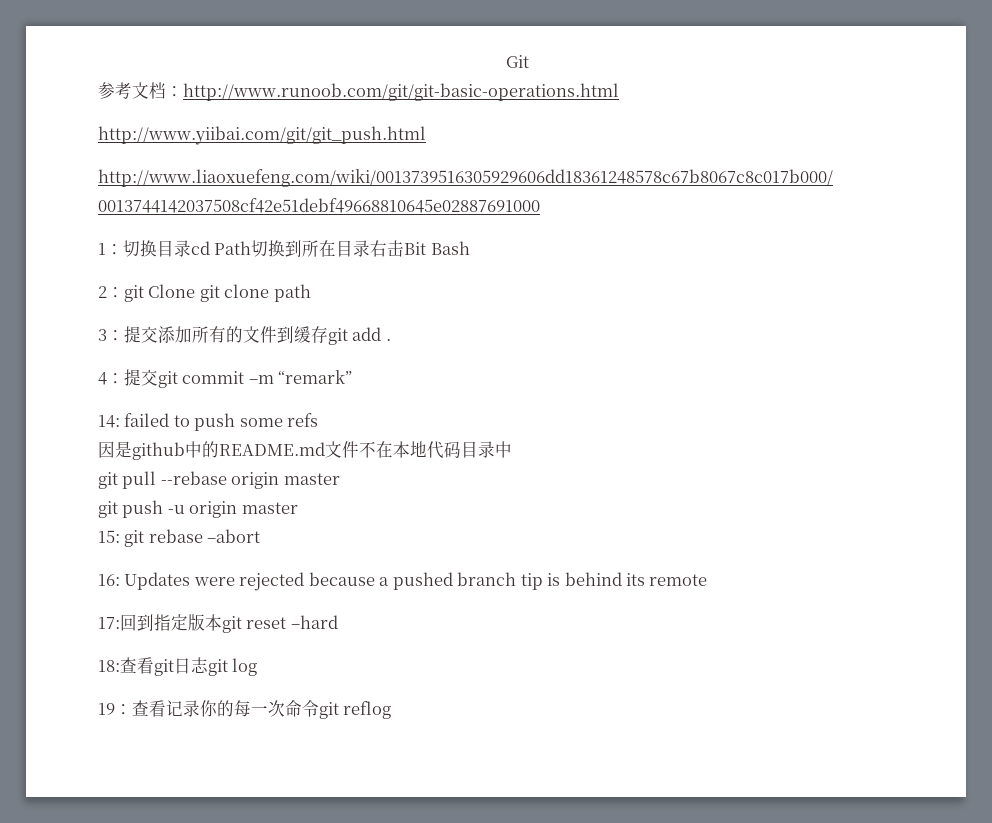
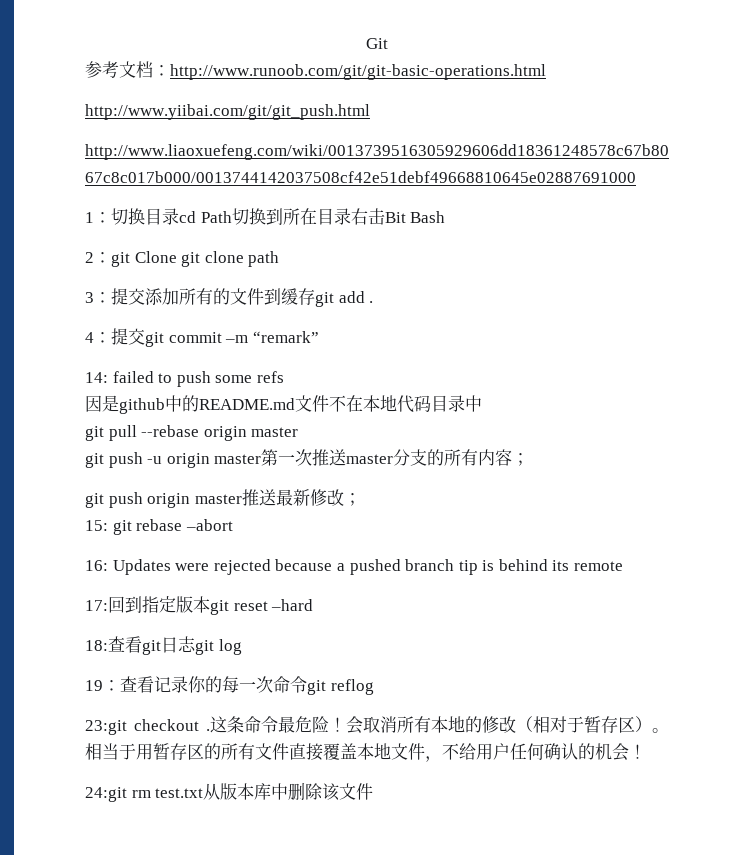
(298, 508) none -> [261,449,530,466] [85,489,361,508] 第一次推送master分支的所有内容； // git push origin master推送最新修改；
(392, 710) none -> [85,716,669,735] [85,743,646,762] [85,782,374,802] // 23:git checkout .这条命令最危险！会取消所有本地的修改（相对于暂存区）。相当于用暂存区的所有文件直接覆盖本地文件，不给用户任何确认的机会！ // 24:git rm test.txt从版本库中删除该文件

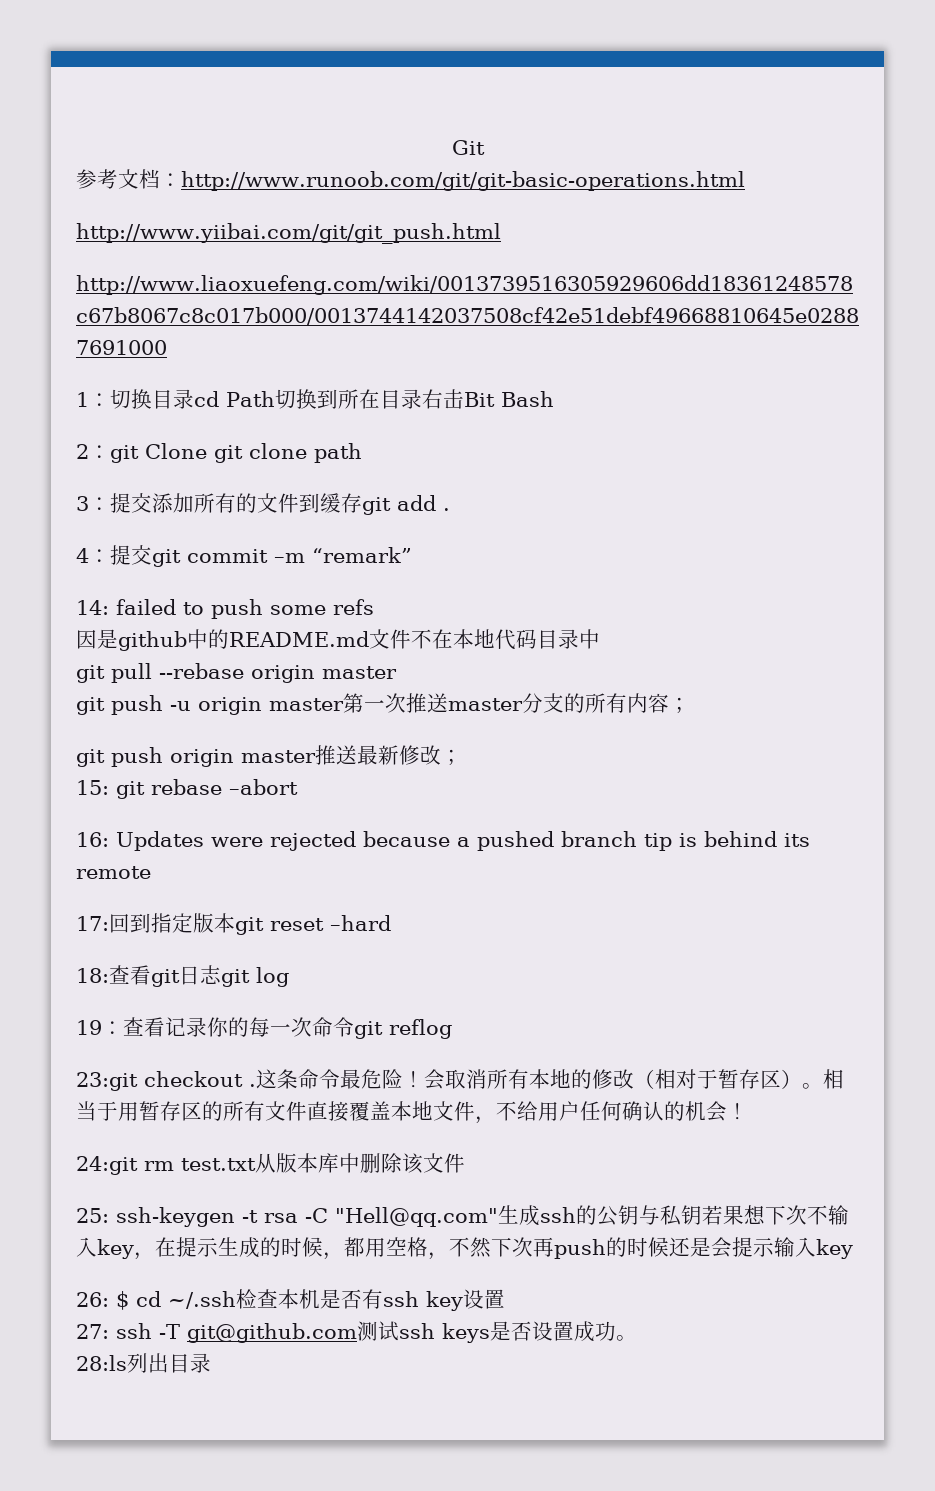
(374, 791) none -> [76,1205,849,1227] [76,1237,853,1260] [76,1289,505,1311] [76,1321,637,1343] [76,1353,211,1373] // 25: ssh-keygen -t rsa -C "Hell@qq.com"生成ssh的公钥与私钥若果想下次不输入key，在提示生成的时候，都用空格，不然下次再push的时候还是会提示输入key // 26: $ cd ~/.ssh检查本机是否有ssh key设置 // 27: ssh -T git@github.com测试ssh keys是否设置成功。 // 28:ls列出目录

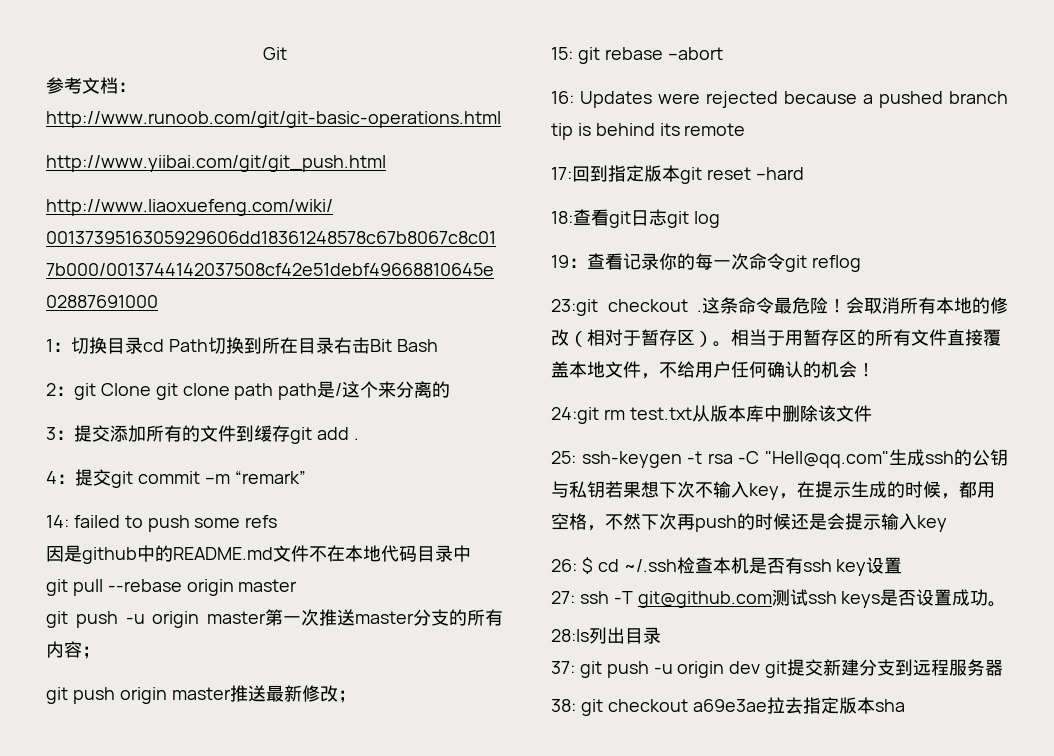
(362, 453) none -> [278,381,451,400] path是/这个来分离的
(211, 1363) none -> [551,659,1004,678] [551,697,905,716] // 37: git push -u origin dev git提交新建分支到远程服务器 // 38: git checkout a69e3ae拉去指定版本sha

